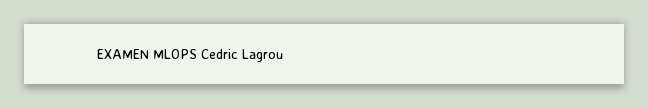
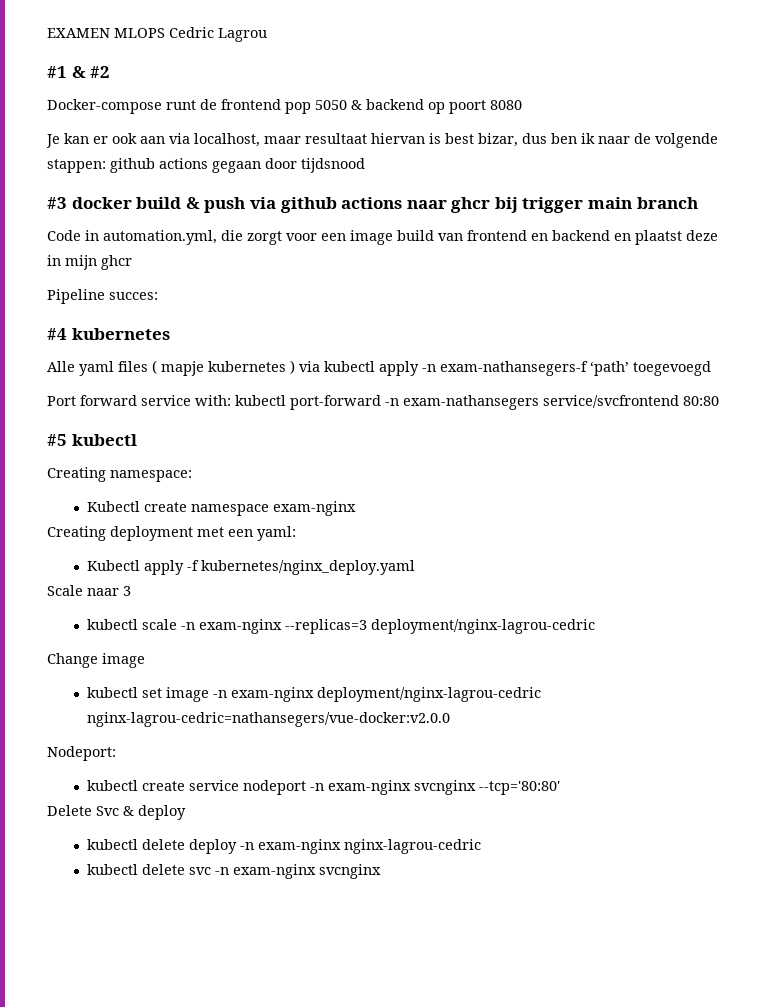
(283, 55) none -> [47,66,111,78] [47,99,522,114] [46,133,718,148] [47,158,365,173] [47,197,698,213] [47,230,718,245] [47,255,132,270] [47,289,158,304] [47,328,170,340] [47,360,711,376] [47,395,719,410] [47,434,137,446] [47,467,192,482] [86,501,356,516] [47,526,296,541] [86,560,415,575] [47,585,131,596] [86,619,595,634] [47,653,145,668] [86,687,541,702] [86,712,450,727] [47,746,116,761] [86,780,560,795] [47,805,186,820] [86,839,481,854] [86,864,381,879] // #1 & #2 // Docker-compose runt de frontend pop 5050 & backend op poort 8080 // Je kan er ook aan via localhost, maar resultaat hiervan is best bizar, dus ben ik naar de volgende stappen: github actions gegaan door tijdsnood // #3 docker build & push via github actions naar ghcr bij trigger main branch // Code in automation.yml, die zorgt voor een image build van frontend en backend en plaatst deze in mijn ghcr // Pipeline succes: // #4 kubernetes // Alle yaml files ( mapje kubernetes ) via kubectl apply -n exam-nathansegers-f ‘path’ toegevoegd // Port forward service with: kubectl port-forward -n exam-nathansegers service/svcfrontend 80:80 // #5 kubectl // Creating namespace: // Kubectl create namespace exam-nginx // Creating deployment met een yaml: // Kubectl apply -f kubernetes/nginx_deploy.yaml // Scale naar 3 // kubectl scale -n exam-nginx --replicas=3 deployment/nginx-lagrou-cedric // Change image // kubectl set image -n exam-nginx deployment/nginx-lagrou-cedric nginx-lagrou-cedric=nathansegers/vue-docker:v2.0.0 // Nodeport: // kubectl create service nodeport -n exam-nginx svcnginx --tcp='80:80' // Delete Svc & deploy // kubectl delete deploy -n exam-nginx nginx-lagrou-cedric // kubectl delete svc -n exam-nginx svcnginx

